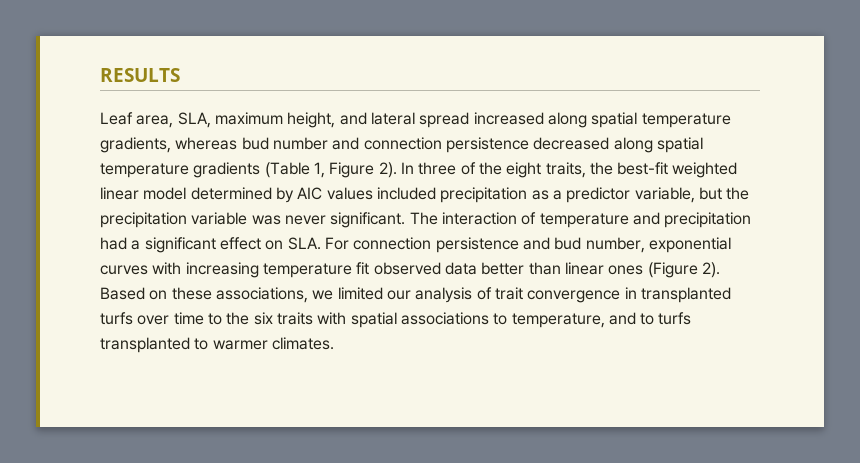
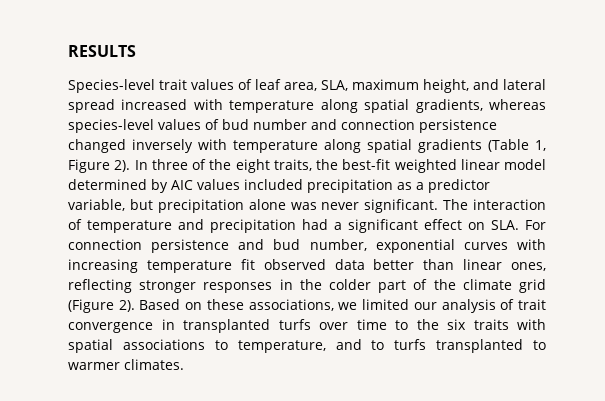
[100,112,133,125] Leaf -> [68,79,281,93] Species-level trait values of leaf
[547,112,731,128] along spatial temperature -> [193,99,410,113] with temperature along spatial
(238, 143) none -> [68,119,219,133] species-level values of
[533,137,703,153] [100,163,189,178] decreased along spatial temperature -> [68,139,413,153] changed inversely with temperature along spatial
[726,187,750,200] [100,212,248,228] the precipitation variable -> [157,199,286,213] precipitation alone
[608,265,644,275] ones -> [511,262,546,271] [68,279,546,293] ones, reflecting stronger responses in the colder part of the climate grid

